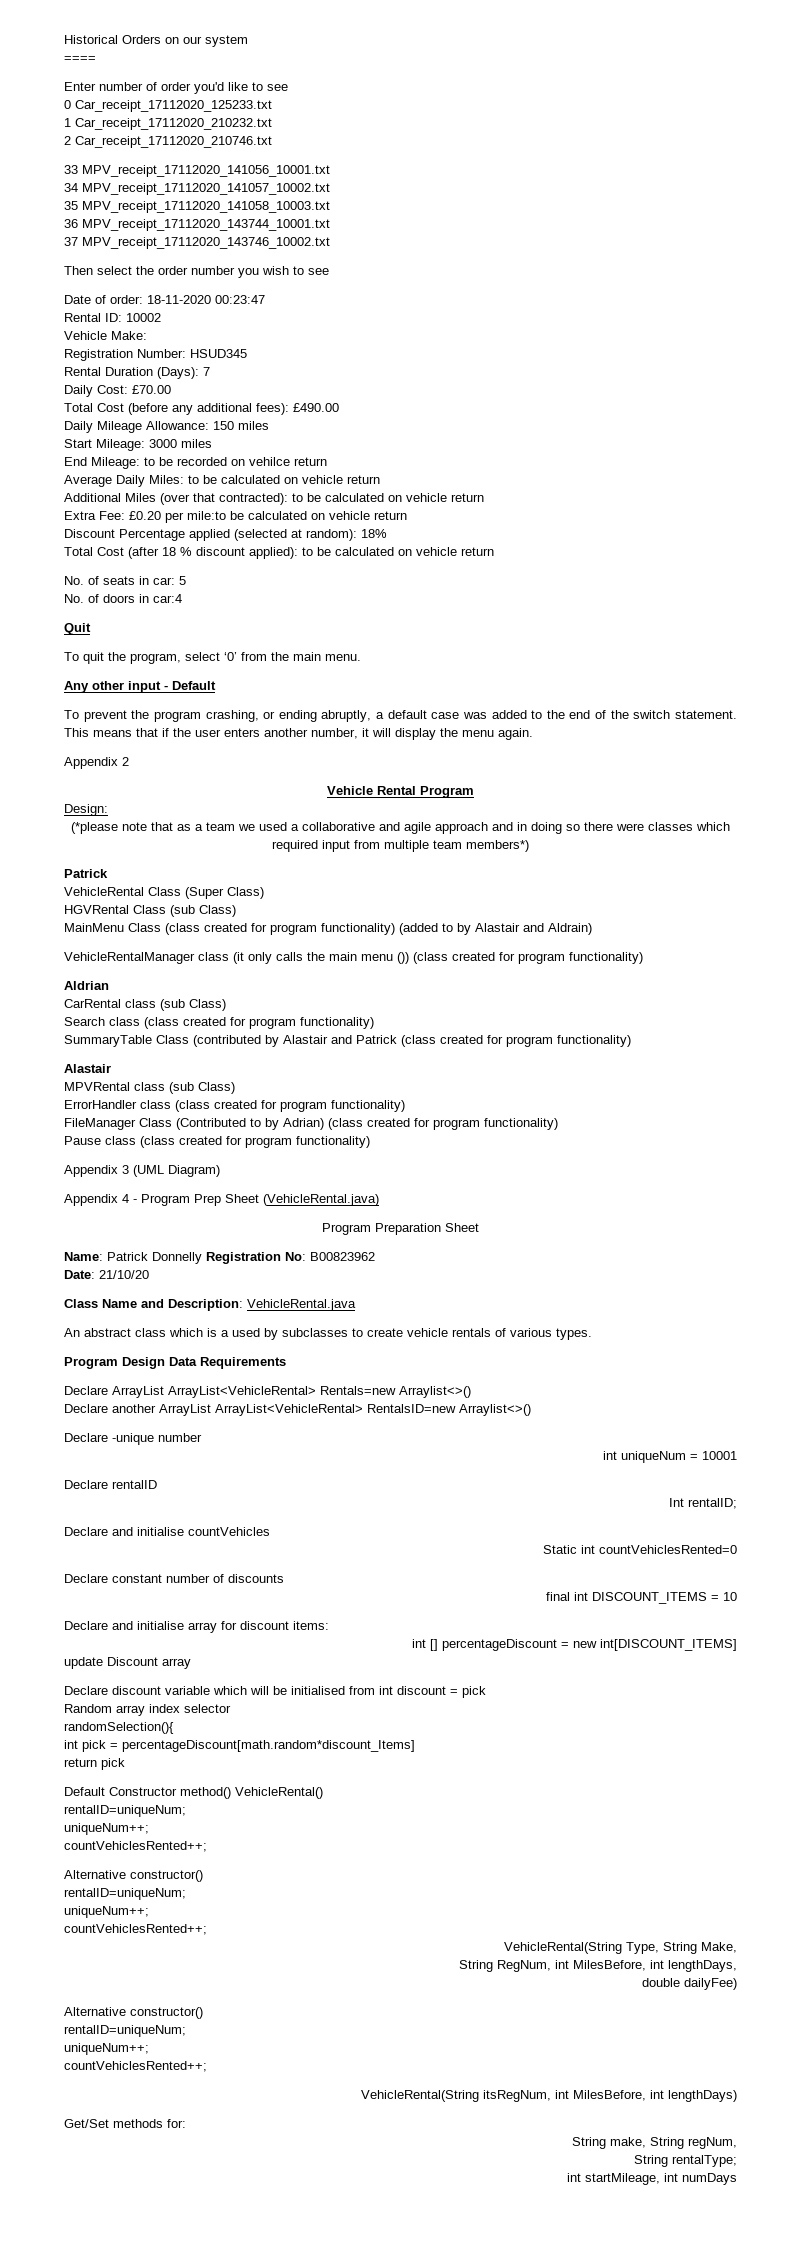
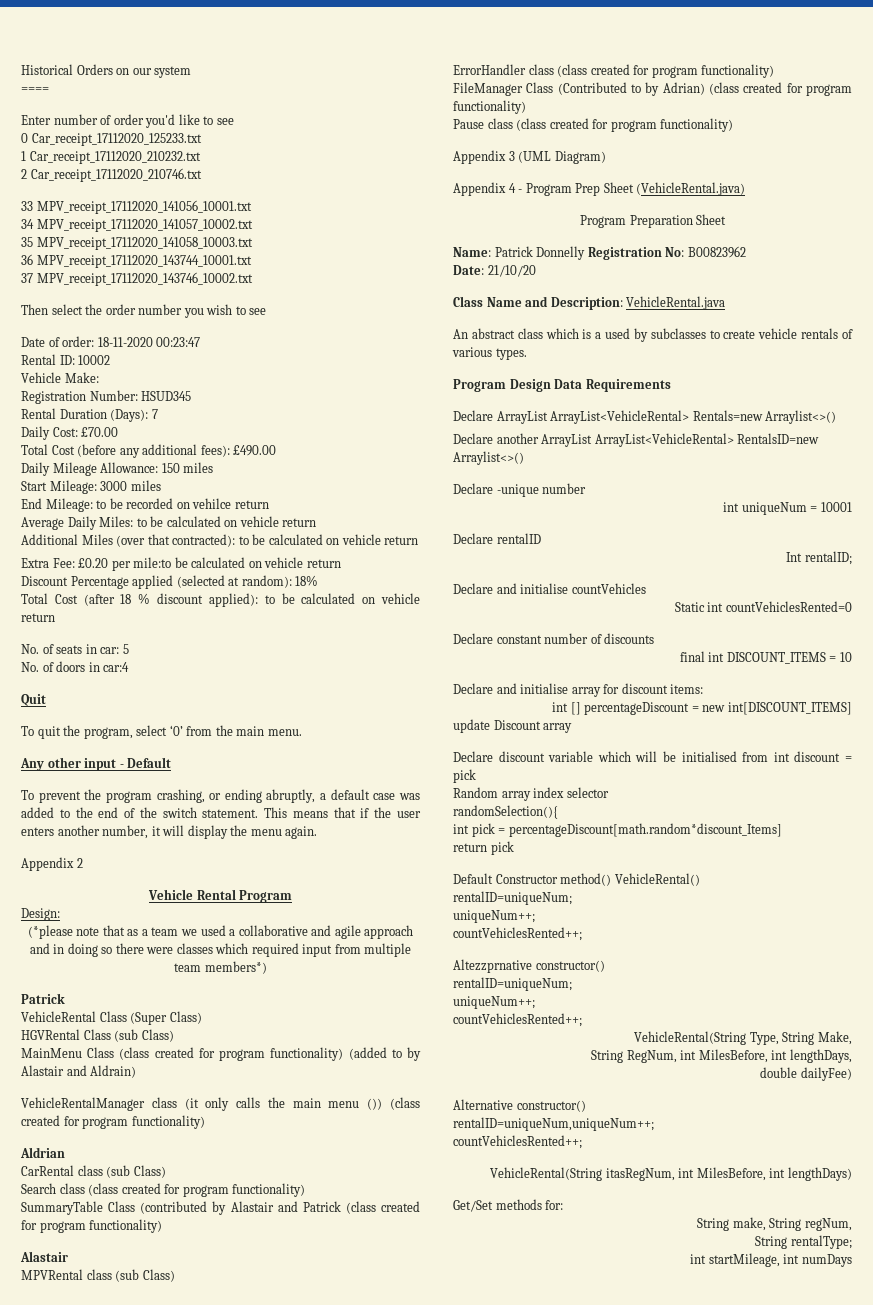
[64,1870,126,1879] Alternative -> [453,959,532,973] Altezzprnative
[64,2025,186,2037] [64,2043,149,2055] [64,2061,207,2072] [361,2090,551,2102] rentalID=uniqueNum; // uniqueNum++; // countVehiclesRented++; // VehicleRental(String itsRegNum, -> [453,1117,654,1131] [453,1135,582,1149] [490,1167,675,1181] rentalID=uniqueNum,uniqueNum++; // countVehiclesRented++; // VehicleRental(String itasRegNum,

